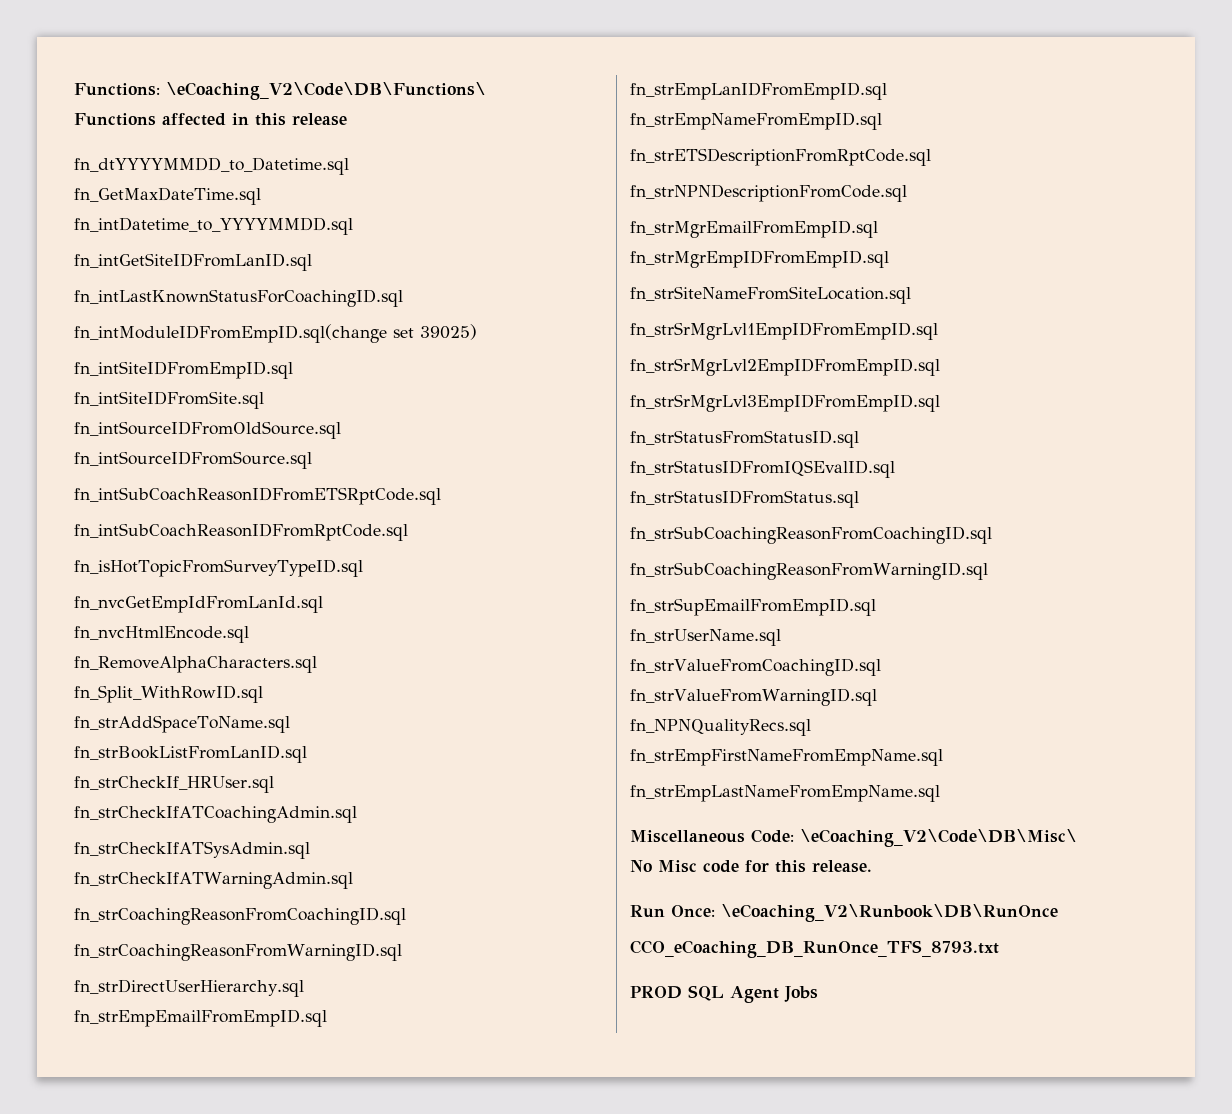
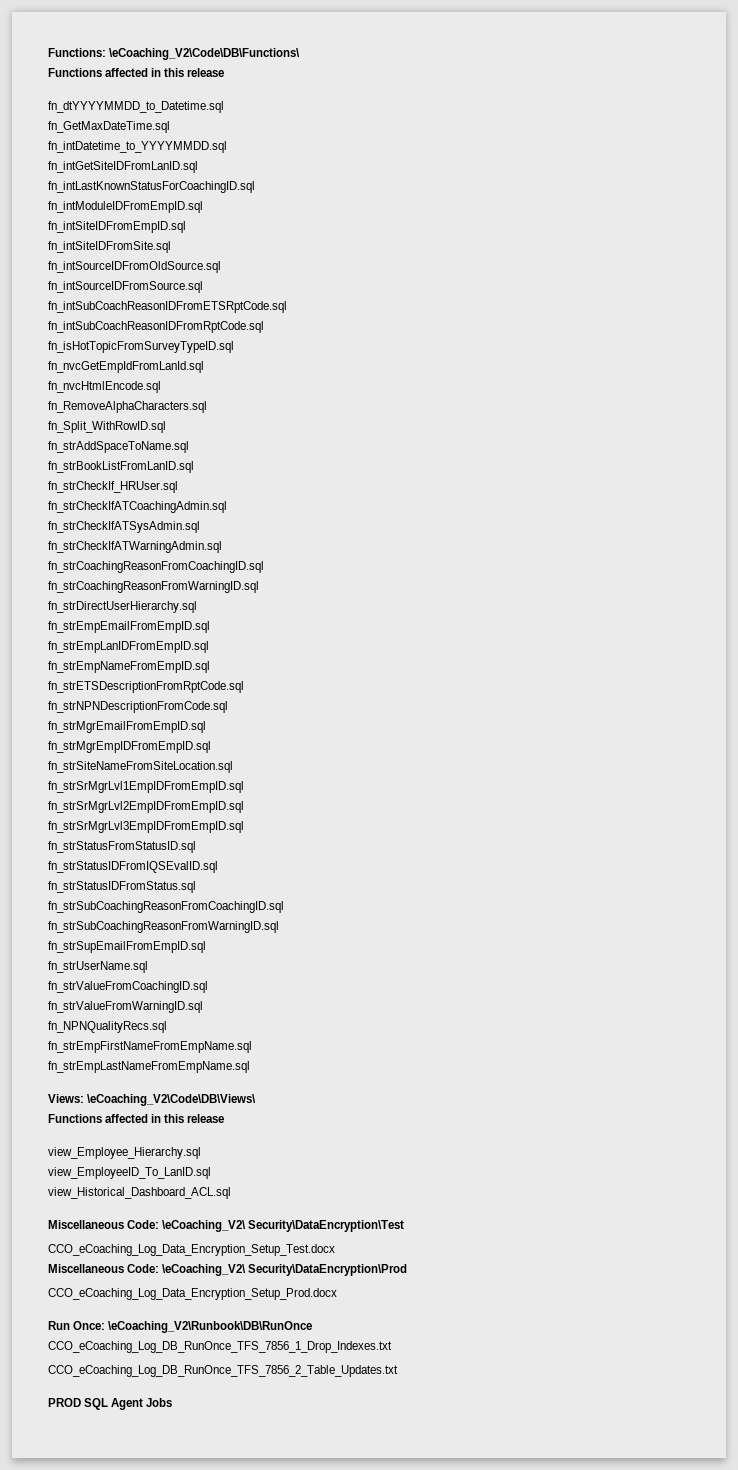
[74,324,477,343] fn_intModuleIDFromEmpID.sql(change set 39025) -> [48,201,203,213] fn_intModuleIDFromEmpID.sql
[630,829,1077,847] [630,860,872,873] Miscellaneous Code: \eCoaching_V2\Code\DB\Misc\ // No Misc code for this release. -> [48,1094,257,1106] [48,1114,225,1123] [48,1147,201,1159] [48,1167,211,1179] [48,1187,231,1199] [48,1220,405,1232] [48,1244,335,1256] [48,1264,408,1276] [48,1288,337,1300] Views: \eCoaching_V2\Code\DB\Views\ // Functions affected in this release // view_Employee_Hierarchy.sql // view_EmployeeID_To_LanID.sql // view_Historical_Dashboard_ACL.sql // Miscellaneous Code: \eCoaching_V2\ Security\DataEncryption\Test // CCO_eCoaching_Log_Data_Encryption_Setup_Test.docx // Miscellaneous Code: \eCoaching_V2\ Security\DataEncryption\Prod // CCO_eCoaching_Log_Data_Encryption_Setup_Prod.docx
[630,940,999,958] CCO_eCoaching_DB_RunOnce_TFS_8793.txt -> [48,1341,392,1353] [48,1365,398,1377] CCO_eCoaching_Log_DB_RunOnce_TFS_7856_1_Drop_Indexes.txt // CCO_eCoaching_Log_DB_RunOnce_TFS_7856_2_Table_Updates.txt

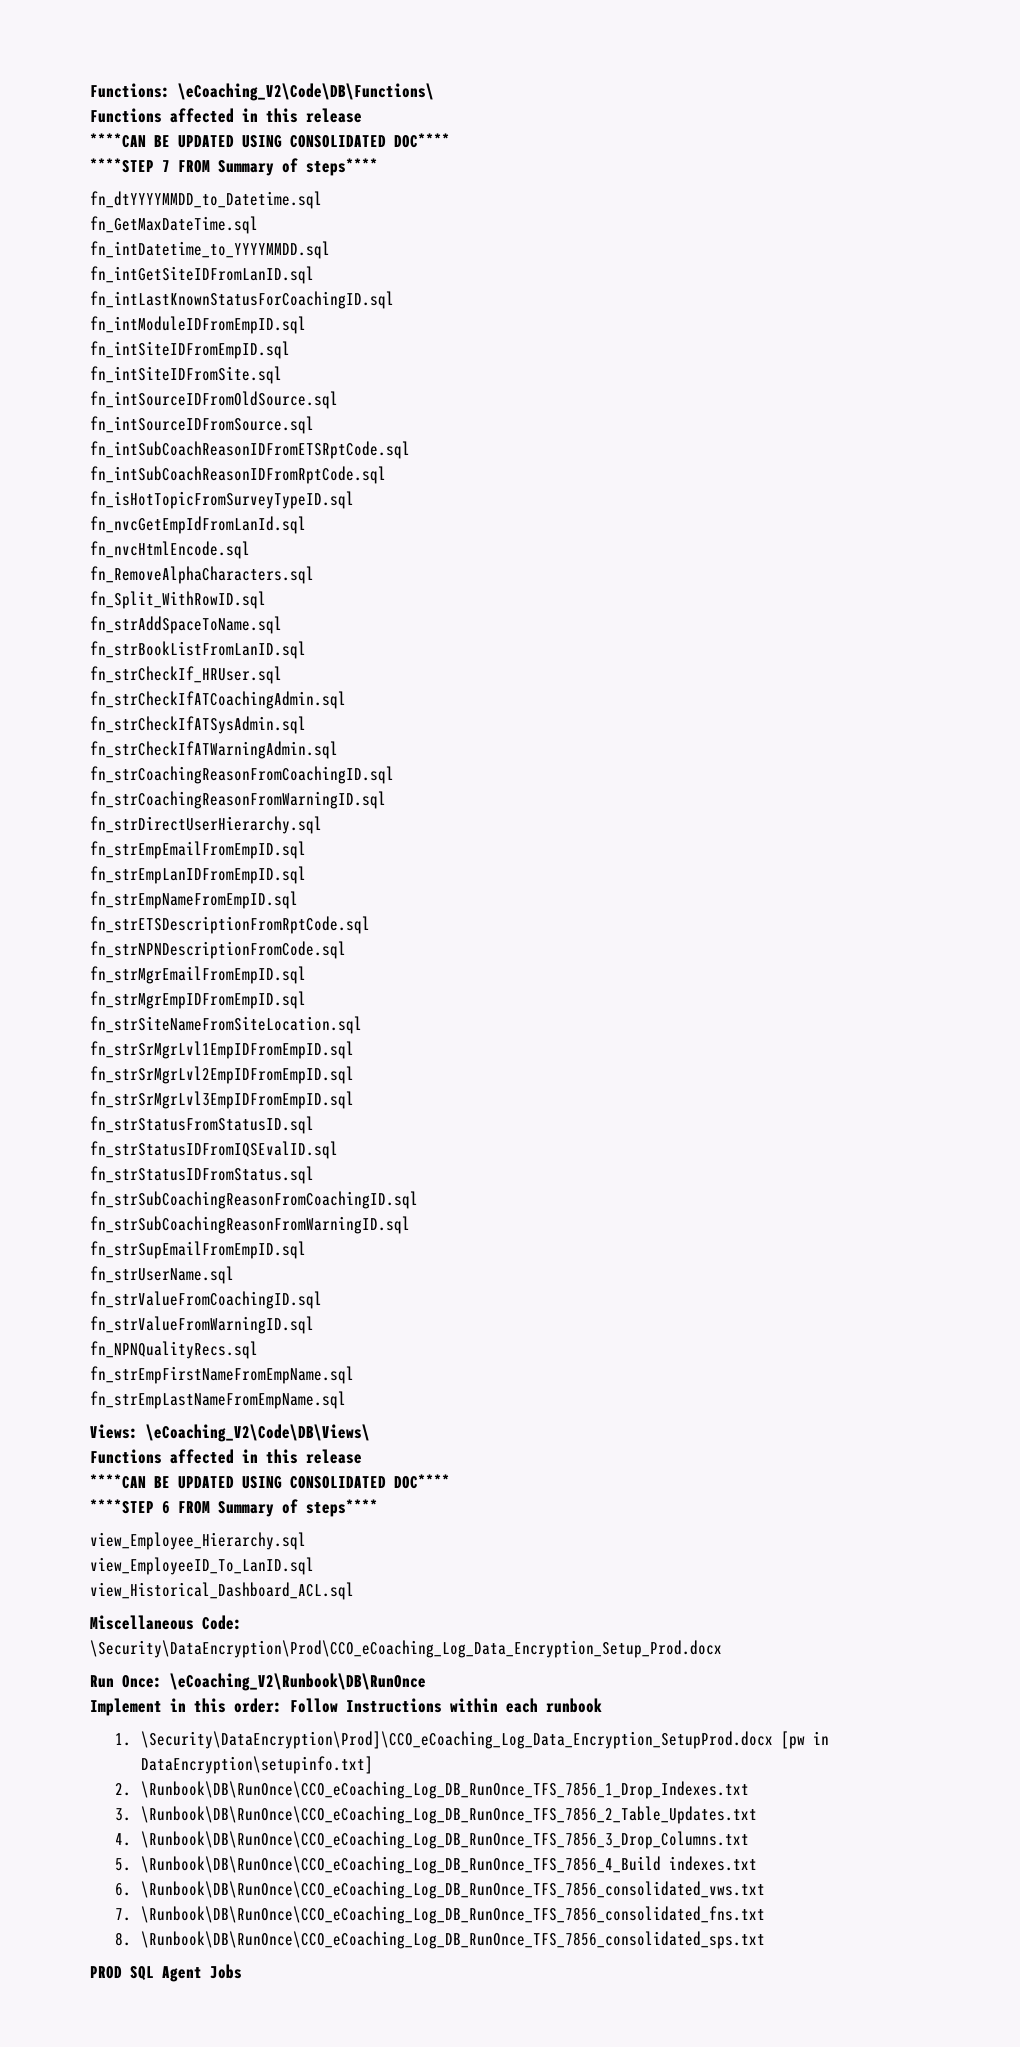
(225, 72) none -> [90,133,450,148] [90,158,378,176] // ****CAN BE UPDATED USING CONSOLIDATED DOC**** // ****STEP 7 FROM Summary of steps****
(225, 1118) none -> [90,1474,450,1489] [90,1499,378,1517] // ****CAN BE UPDATED USING CONSOLIDATED DOC**** // ****STEP 6 FROM Summary of steps****
[162,1220,405,1232] [48,1244,335,1256] [48,1264,408,1276] [48,1288,337,1300] [48,1321,313,1333] [48,1341,392,1353] [48,1365,398,1377] \eCoaching_V2\ Security\DataEncryption\Test // CCO_eCoaching_Log_Data_Encryption_Setup_Test.docx // Miscellaneous Code: \eCoaching_V2\ Security\DataEncryption\Prod // CCO_eCoaching_Log_Data_Encryption_Setup_Prod.docx // Run Once: \eCoaching_V2\Runbook\DB\RunOnce // CCO_eCoaching_Log_DB_RunOnce_TFS_7856_1_Drop_Indexes.txt // CCO_eCoaching_Log_DB_RunOnce_TFS_7856_2_Table_Updates.txt -> [90,1640,722,1658] [90,1673,426,1691] [90,1698,602,1716] [115,1731,829,1749] [140,1756,373,1774] [115,1781,749,1799] [115,1806,757,1824] [115,1831,749,1849] [115,1856,757,1874] [115,1881,765,1899] [115,1906,765,1924] [115,1931,765,1949] // \Security\DataEncryption\Prod\CCO_eCoaching_Log_Data_Encryption_Setup_Prod.docx // Run Once: \eCoaching_V2\Runbook\DB\RunOnce // Implement in this order: Follow Instructions within each runbook // 1. \Security\DataEncryption\Prod]\CCO_eCoaching_Log_Data_Encryption_SetupProd.docx [pw in DataEncryption\setupinfo.txt] // 2. \Runbook\DB\RunOnce\CCO_eCoaching_Log_DB_RunOnce_TFS_7856_1_Drop_Indexes.txt // 3. \Runbook\DB\RunOnce\CCO_eCoaching_Log_DB_RunOnce_TFS_7856_2_Table_Updates.txt // 4. \Runbook\DB\RunOnce\CCO_eCoaching_Log_DB_RunOnce_TFS_7856_3_Drop_Columns.txt // 5. \Runbook\DB\RunOnce\CCO_eCoaching_Log_DB_RunOnce_TFS_7856_4_Build indexes.txt // 6. \Runbook\DB\RunOnce\CCO_eCoaching_Log_DB_RunOnce_TFS_7856_consolidated_vws.txt // 7. \Runbook\DB\RunOnce\CCO_eCoaching_Log_DB_RunOnce_TFS_7856_consolidated_fns.txt // 8. \Runbook\DB\RunOnce\CCO_eCoaching_Log_DB_RunOnce_TFS_7856_consolidated_sps.txt

